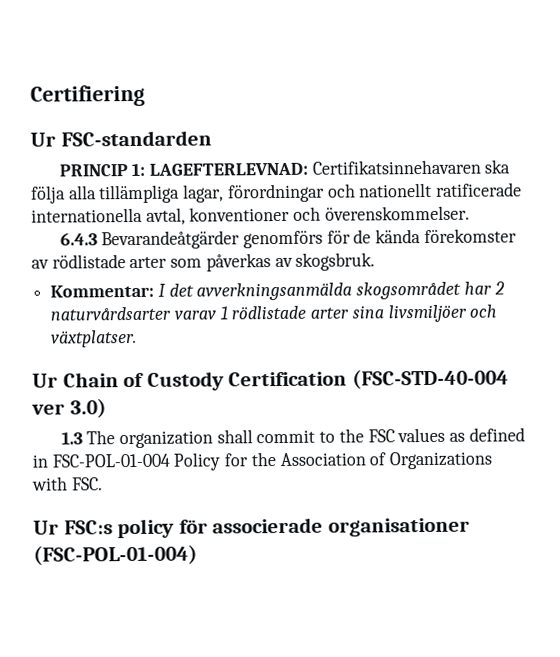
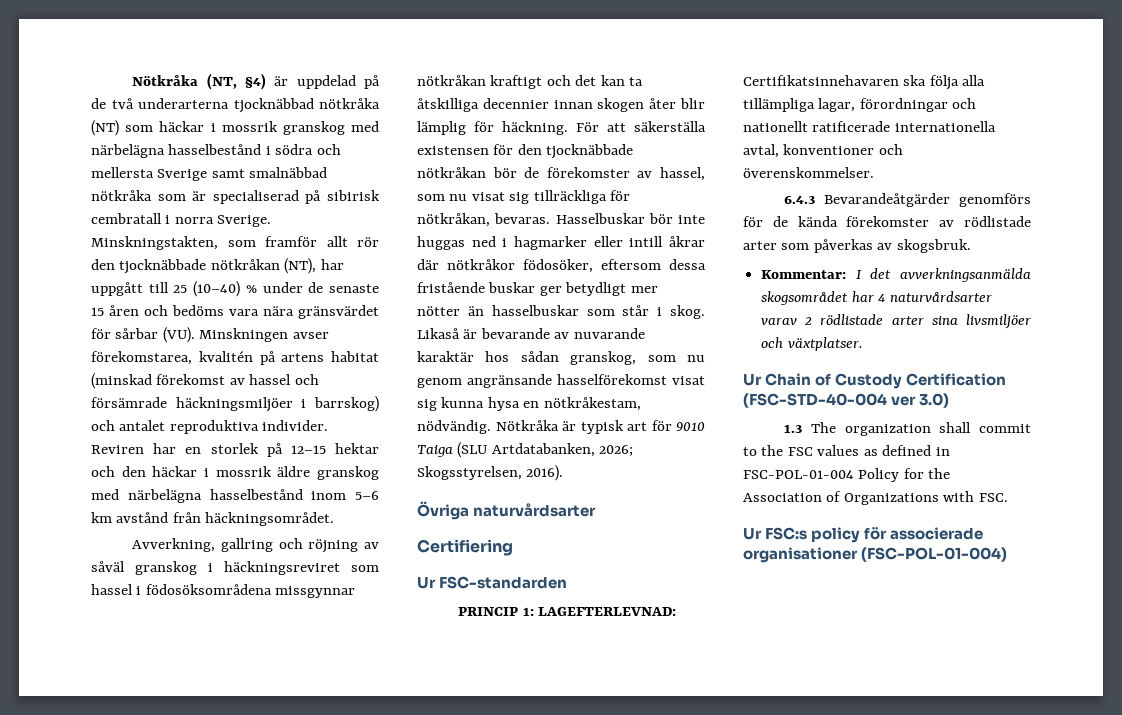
(30, 95) none -> [132,73,380,90] [91,98,380,113] [91,120,379,136] [91,144,341,158] [91,167,328,181] [91,190,380,204] [91,213,272,227] [91,236,379,250] [91,258,344,274] [91,281,379,297] [91,305,379,319] [91,327,329,343] [91,351,379,365] [91,373,319,389] [91,396,379,412] [91,420,329,434] [91,443,379,457] [91,466,379,480] [91,489,379,503] [91,512,335,526] [132,538,379,553] [91,561,379,575] [91,584,356,598] [417,75,644,89] [417,98,705,112] [417,121,706,135] [417,144,634,159] [417,167,705,181] [417,190,631,204] [417,213,705,227] [417,236,705,250] [417,259,706,273] [417,282,658,296] [417,305,705,319] [417,328,645,339] [417,351,705,365] [417,374,705,388] [417,397,641,411] [417,420,705,434] [417,442,634,458] [417,465,564,481] [417,501,597,520] Nötkråka (NT, §4) är uppdelad på de två underarterna tjocknäbbad nötkråka (NT) som häckar i mossrik granskog med närbelägna hasselbestånd i södra och mellersta Sverige samt smalnäbbad nötkråka som är specialiserad på sibirisk cembratall i norra Sverige. Minskningstakten, som framför allt rör den tjocknäbbade nötkråkan (NT), har uppgått till 25 (10–40) % under de senaste 15 åren och bedöms vara nära gränsvärdet för sårbar (VU). Minskningen avser förekomstarea, kvalitén på artens habitat (minskad förekomst av hassel och försämrade häckningsmiljöer i barrskog) och antalet reproduktiva individer. Reviren har en storlek på 12–15 hektar och den häckar i mossrik äldre granskog med närbelägna hasselbestånd inom 5–6 km avstånd från häckningsområdet. // Avverkning, gallring och röjning av såväl granskog i häckningsreviret som hassel i födosöksområdena missgynnar nötkråkan kraftigt och det kan ta åtskilliga decennier innan skogen åter blir lämplig för häckning. För att säkerställa existensen för den tjocknäbbade nötkråkan bör de förekomster av hassel, som nu visat sig tillräckliga för nötkråkan, bevaras. Hasselbuskar bör inte huggas ned i hagmarker eller intill åkrar där nötkråkor födosöker, eftersom dessa fristående buskar ger betydligt mer nötter än hasselbuskar som står i skog. Likaså är bevarande av nuvarande karaktär hos sådan granskog, som nu genom angränsande hasselförekomst visat sig kunna hysa en nötkråkestam, nödvändig. Nötkråka är typisk art för 9010 Taiga (SLU Artdatabanken, 2026; Skogsstyrelsen, 2016). // Övriga naturvårdsarter //
[493,281,505,295] 2 -> [878,294,886,302] 4
[219,306,228,320] 1 -> [804,317,813,326] 2

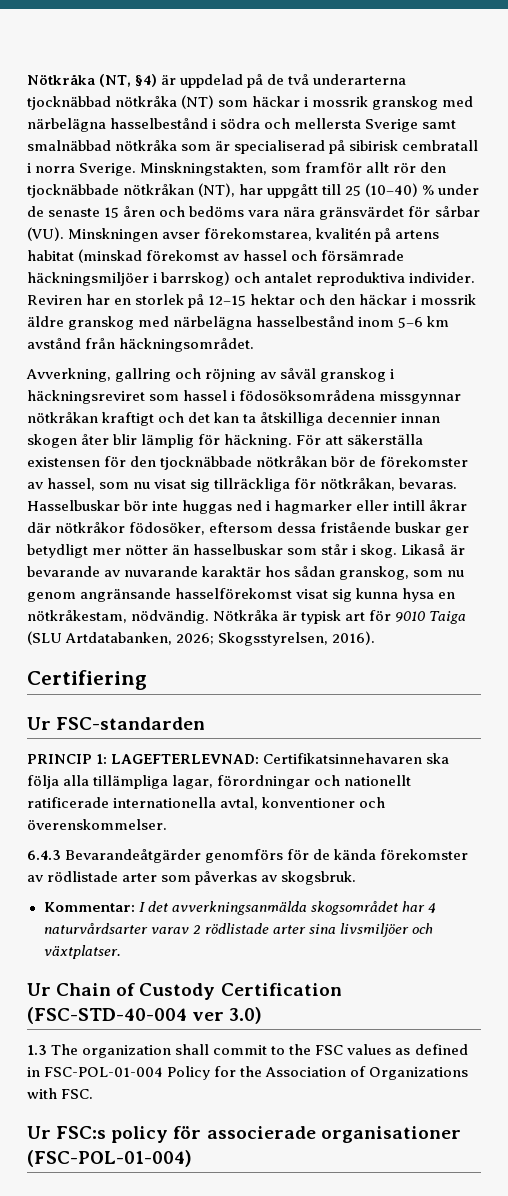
[417,501,597,520] // Övriga naturvårdsarter -> (376, 638) none

